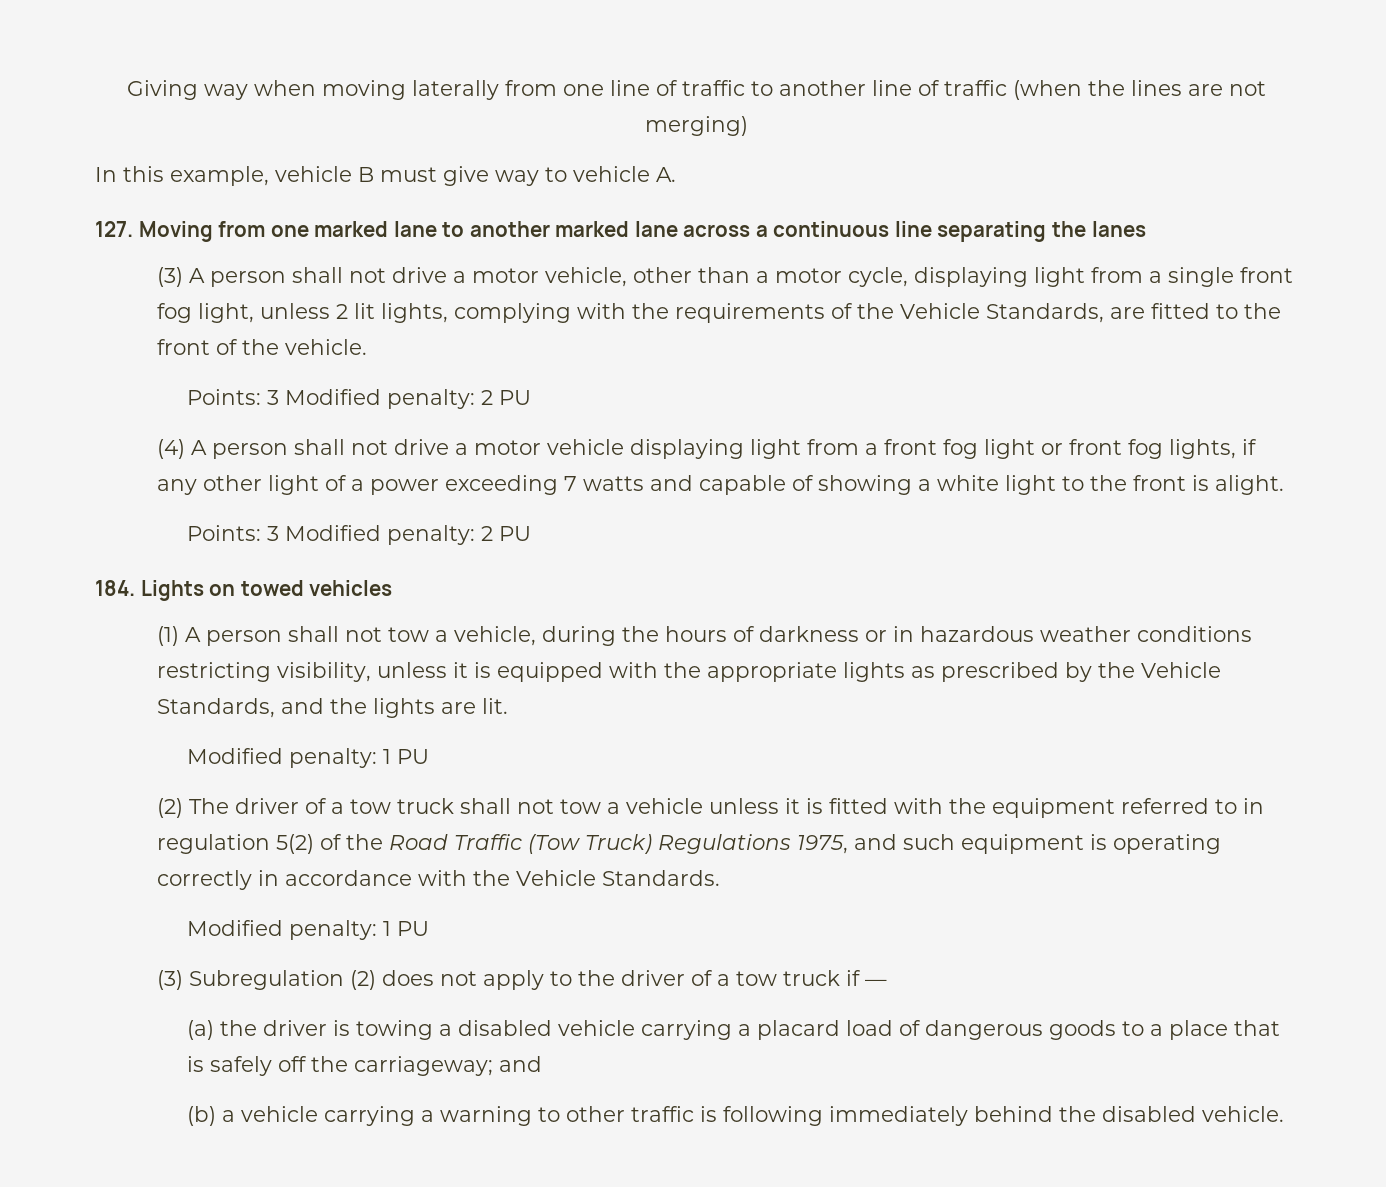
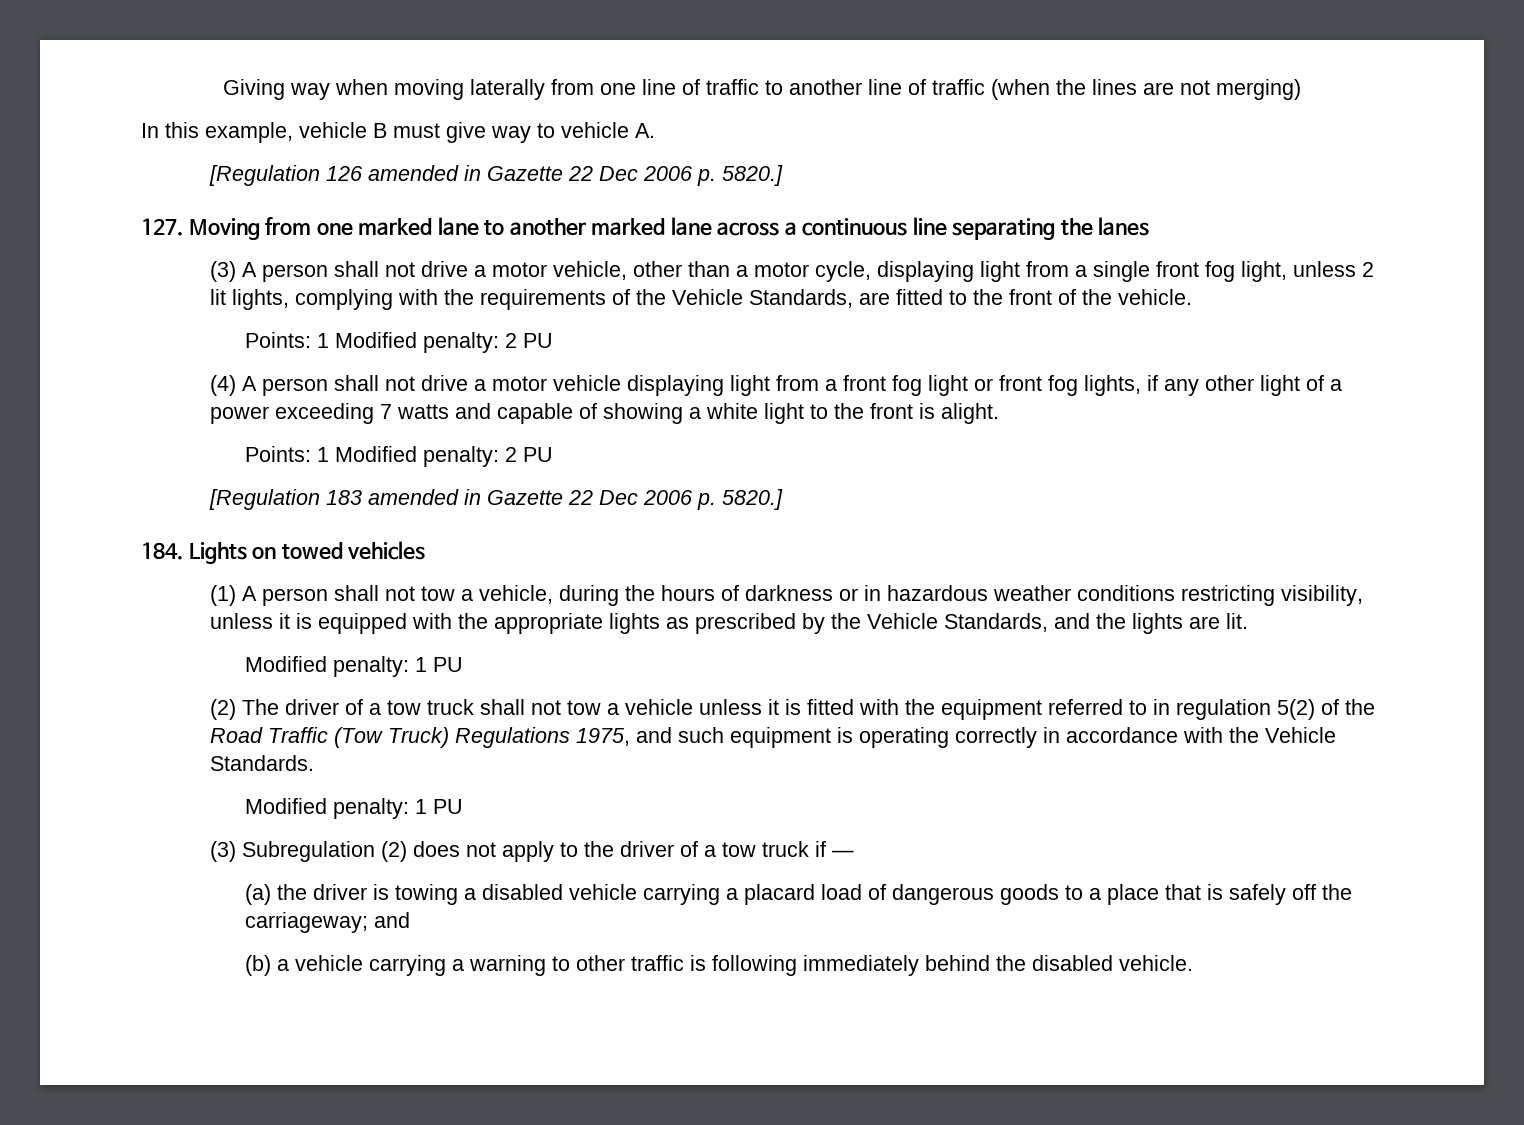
(676, 174) none -> [209,165,784,186] // [Regulation 126 amended in Gazette 22 Dec 2006 p. 5820.]
[267,390,280,405] 3 -> [317,333,330,348] 1
[267,525,532,545] 3 Modified penalty: 2 PU -> [317,446,554,467] [209,489,784,510] 1 Modified penalty: 2 PU // [Regulation 183 amended in Gazette 22 Dec 2006 p. 5820.]

